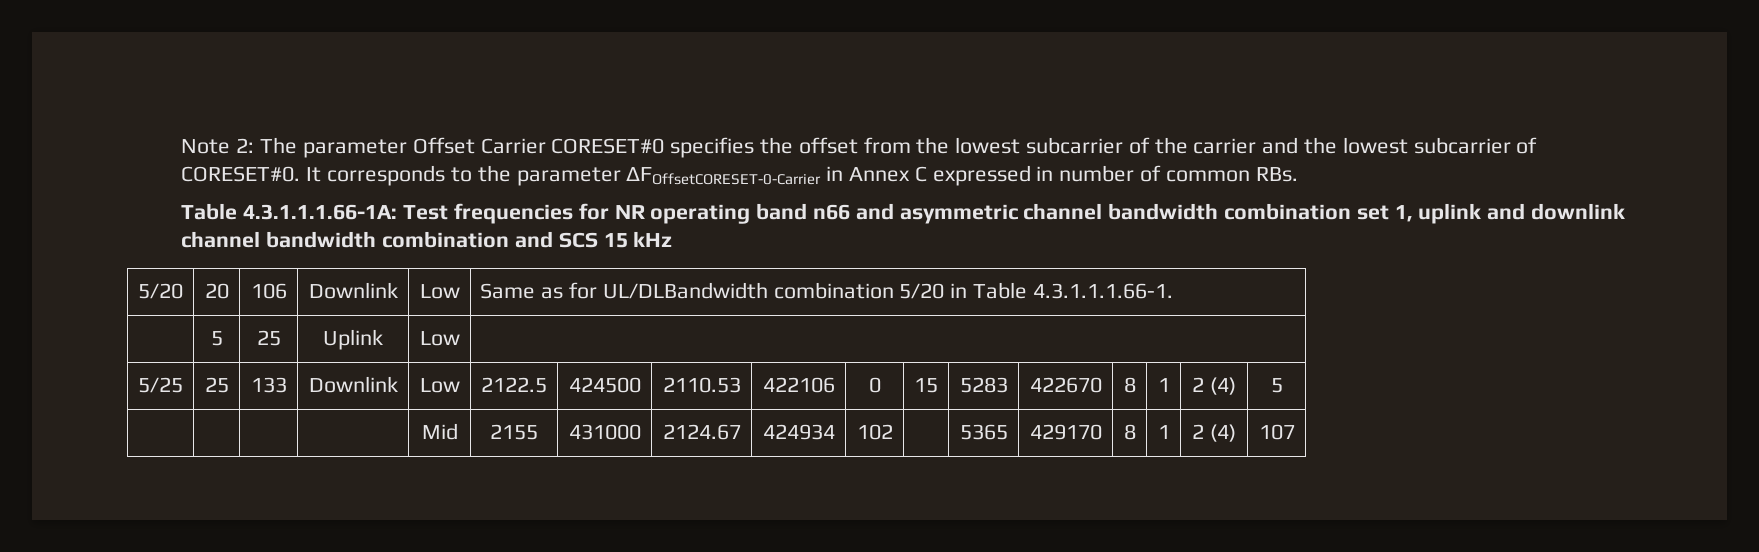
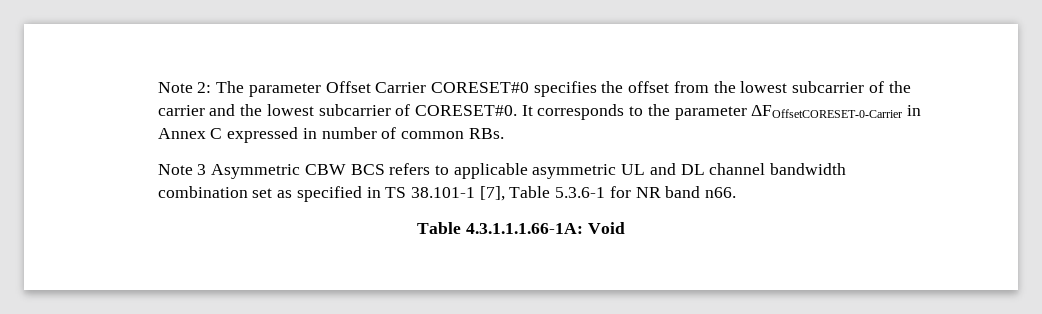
[181,203,1625,224] [181,231,673,248] [138,283,183,299] [204,283,229,299] [250,283,287,299] [308,282,398,299] [419,284,460,299] [480,282,1173,299] [210,331,223,346] [256,330,281,346] [323,329,383,350] [419,331,460,346] [138,377,183,393] [204,377,229,393] [250,377,287,393] [308,376,398,393] [419,378,460,393] [481,377,547,393] [568,377,641,393] [662,377,741,393] [762,377,835,393] [868,377,881,393] [914,378,938,393] [959,377,1008,393] [1029,377,1102,393] [1123,377,1136,393] [1157,378,1170,392] [1192,377,1236,395] [1270,378,1283,393] [421,423,458,440] [490,424,538,440] [568,424,641,440] [662,424,741,440] [762,424,835,440] [856,424,893,440] [959,424,1008,440] [1029,424,1102,440] [1123,424,1136,440] [1157,425,1170,439] [1192,424,1236,442] [1258,424,1295,440] Table 4.3.1.1.1.66-1A: Test frequencies for NR operating band n66 and asymmetric channel bandwidth combination set 1, uplink and downlink channel bandwidth combination and SCS 15 kHz // 5/20 | 20 | 106 | Downlink | Low | Same as for UL/DLBandwidth combination 5/20 in Table 4.3.1.1.1.66-1. // | 5 | 25 | Uplink | Low | // 5/25 | 25 | 133 | Downlink | Low | 2122.5 | 424500 | 2110.53 | 422106 | 0 | 15 | 5283 | 422670 | 8 | 1 | 2 (4) | 5 // | | | | Mid | 2155 | 431000 | 2124.67 | 424934 | 102 | | 5365 | 429170 | 8 | 1 | 2 (4) | 107 -> [157,163,847,179] [157,186,737,202] [417,222,625,234] Note 3 Asymmetric CBW BCS refers to applicable asymmetric UL and DL channel bandwidth combination set as specified in TS 38.101-1 [7], Table 5.3.6-1 for NR band n66. // Table 4.3.1.1.1.66-1A: Void

